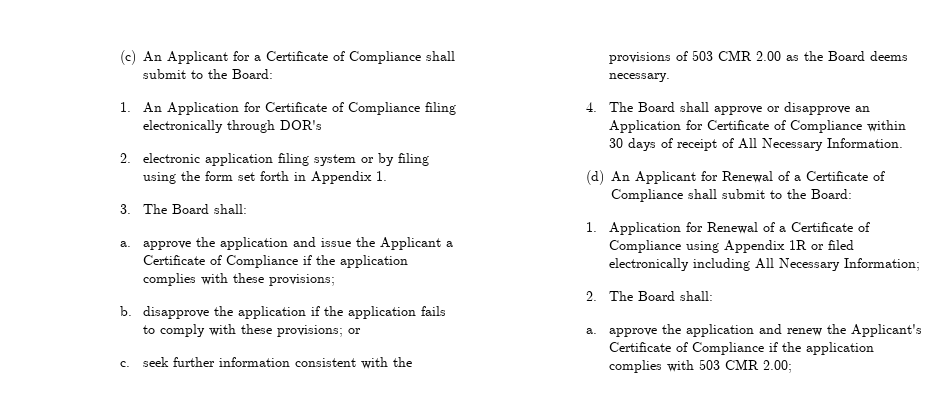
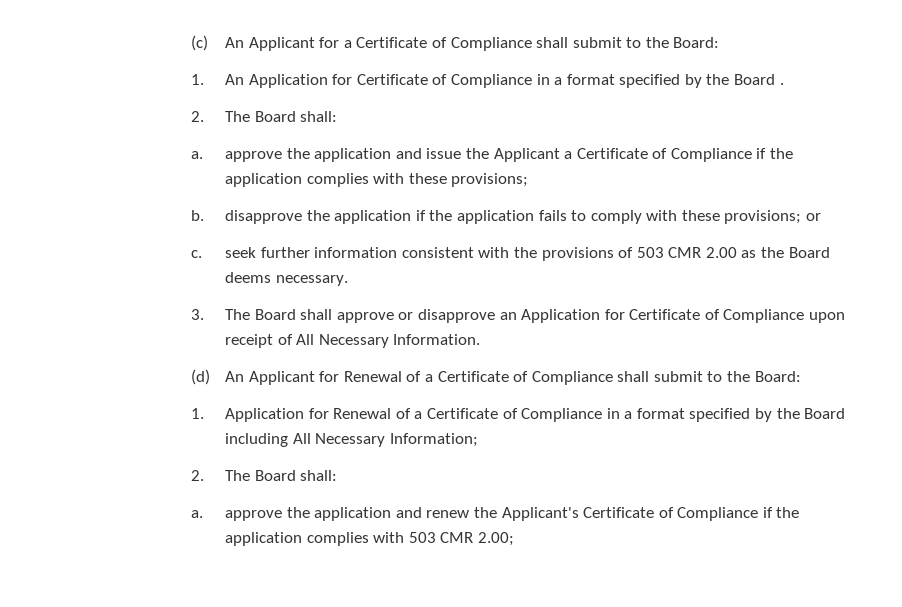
[424,102,456,115] [142,120,322,133] [119,153,429,166] [142,171,387,184] [119,204,131,214] filing electronically through DOR's // 2. electronic application filing system or by filing using the form set forth in Appendix 1. // 3. -> [536,74,784,88] [191,111,205,122] in a format specified by the Board . // 2.
[585,102,597,112] 4. -> [191,309,205,320] 3.
[866,120,906,132] [608,138,673,151] within 30 days of -> [809,312,846,323] upon
[685,240,854,253] [608,258,689,271] using Appendix 1R or filed electronically -> [606,408,846,422] in a format specified by the Board

